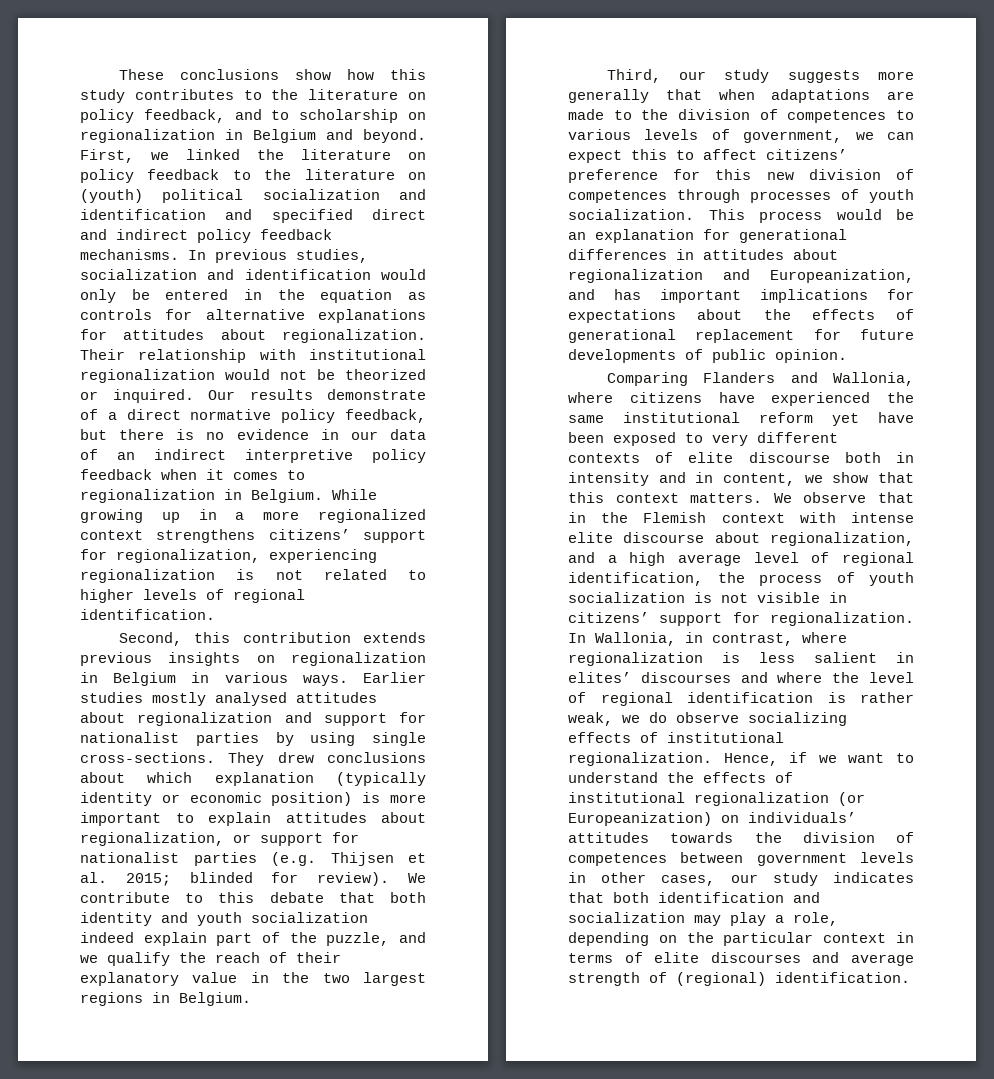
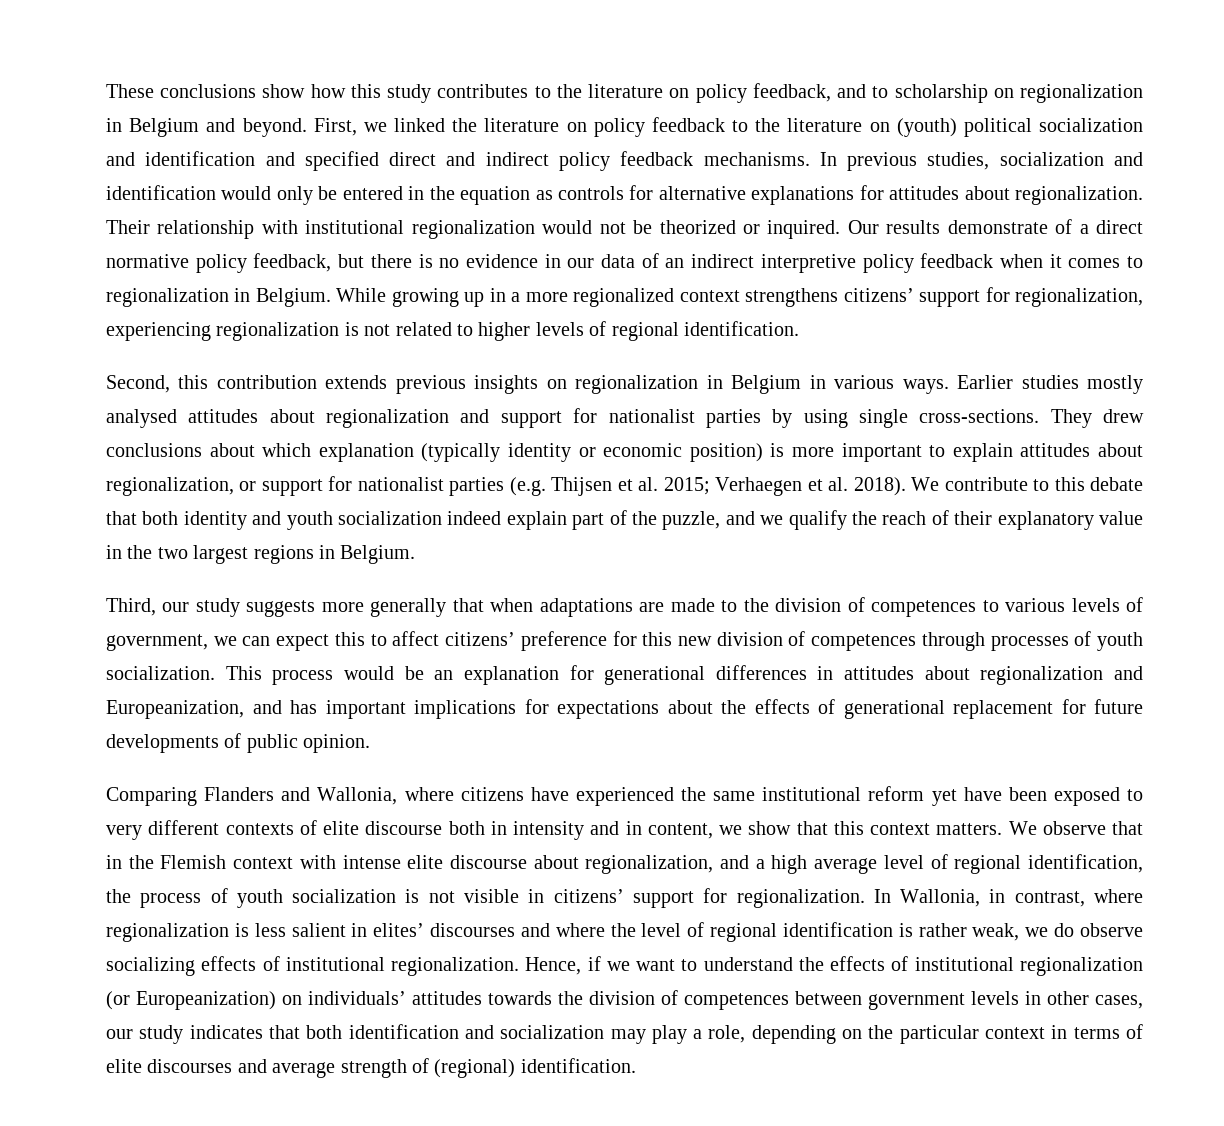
[189,872,390,886] blinded for review). -> [715,477,906,496] Verhaegen et al. 2018).

